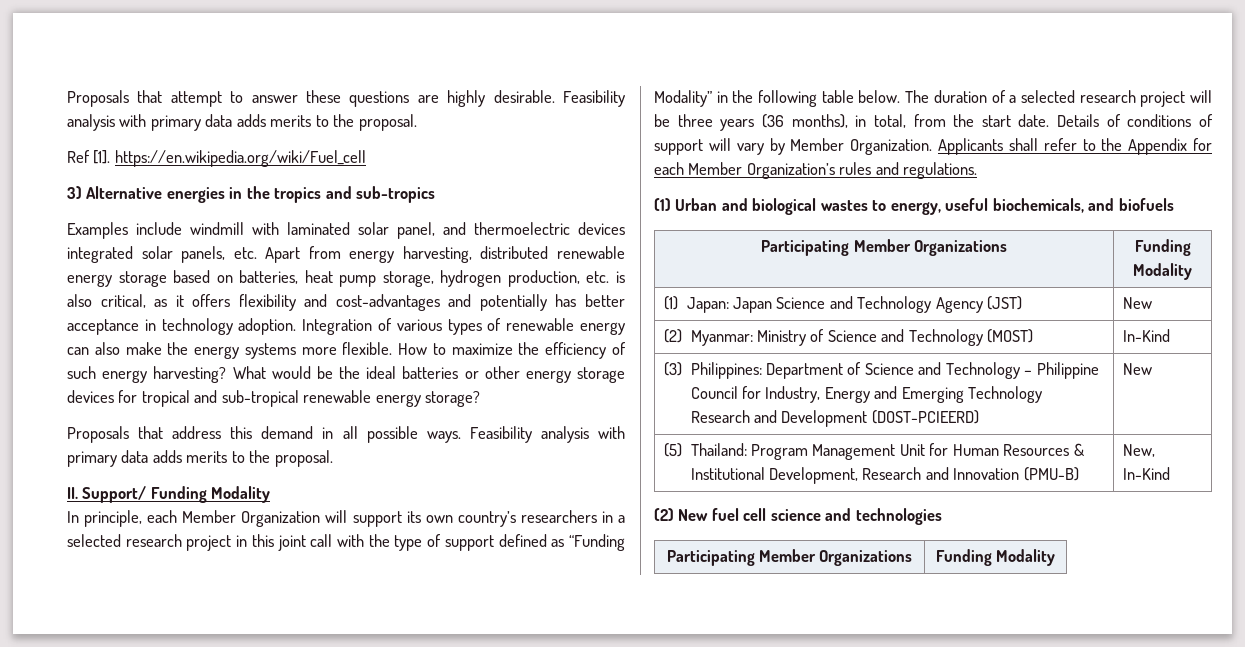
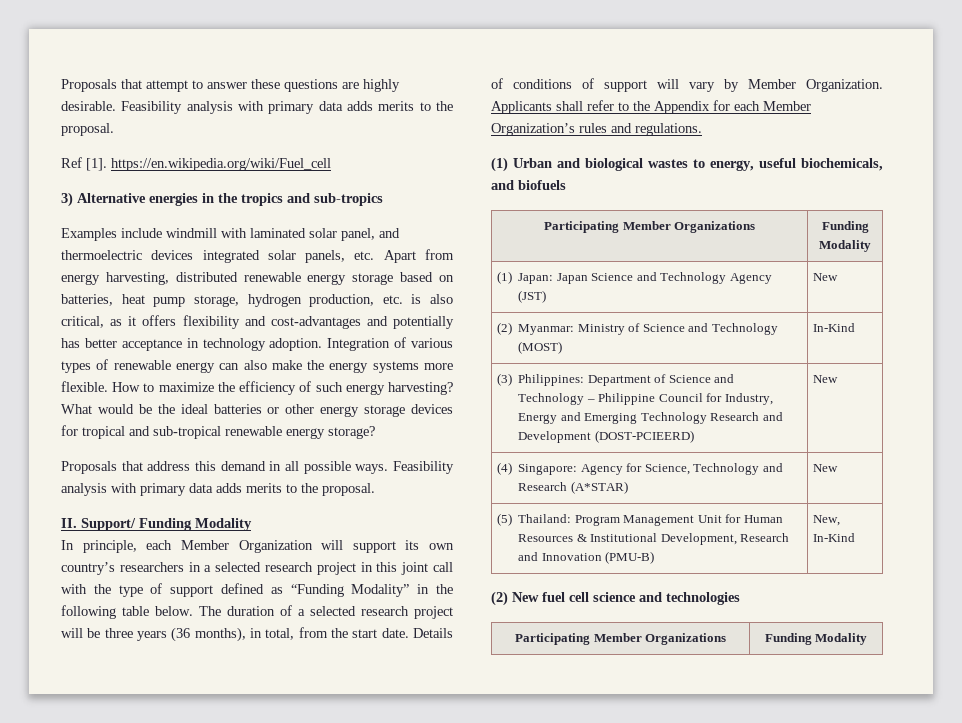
(1153, 369) none -> [496,462,783,475] [518,481,628,494] [812,464,838,472] // (4) Singapore: Agency for Science, Technology and Research (A*STAR) | New

